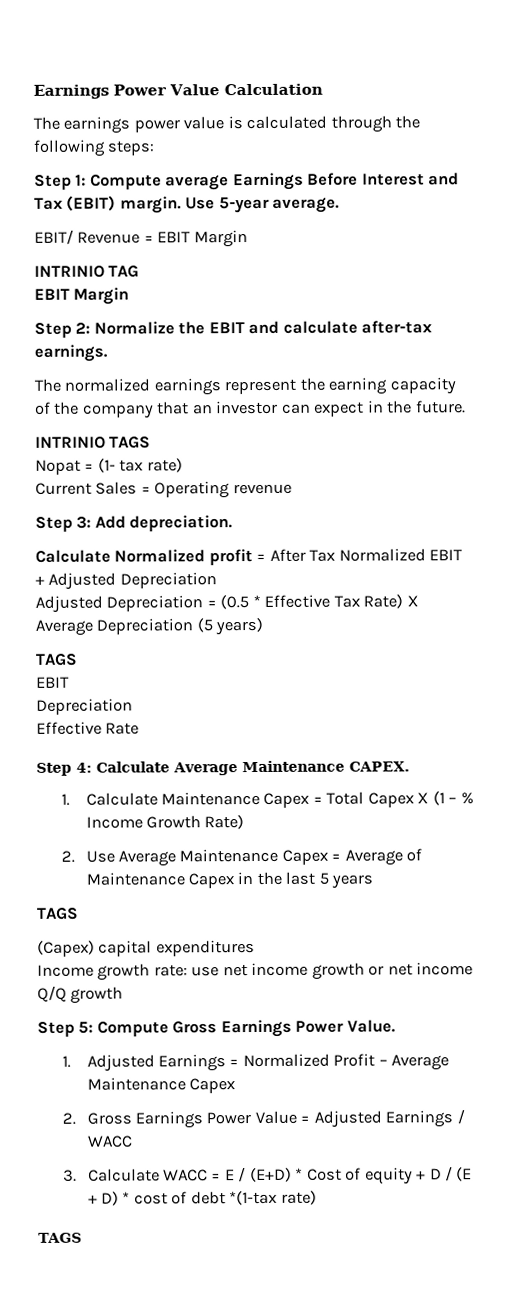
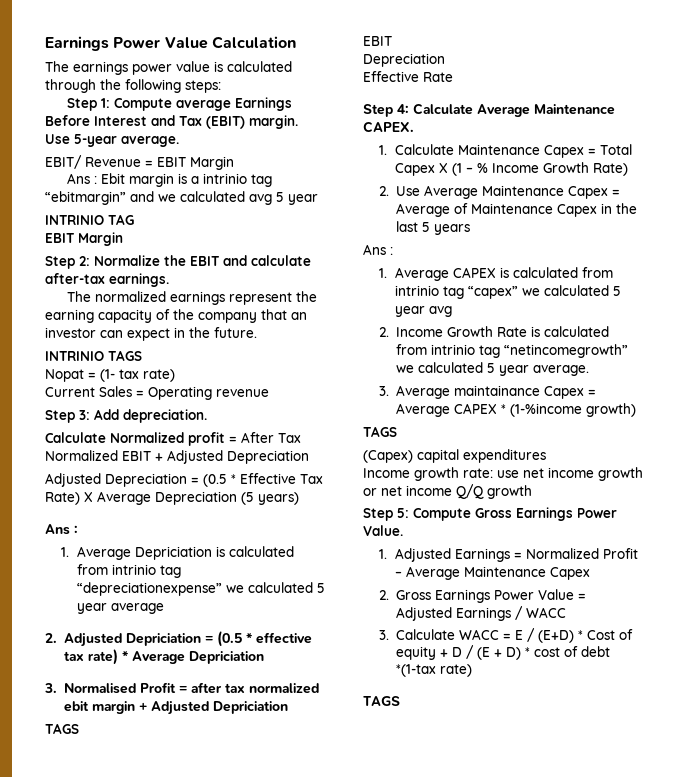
(248, 239) none -> [66,173,272,187] [45,191,318,205] // Ans : Ebit margin is a intrinio tag “ebitmargin” and we calculated avg 5 year
(264, 626) none -> [45,524,78,535] [60,546,294,560] [76,564,181,578] [76,582,325,596] [76,603,164,614] [45,631,312,647] [63,649,264,665] [44,682,319,694] [63,701,288,715] // Ans : // 1. Average Depriciation is calculated from intrinio tag “depreciationexpense” we calculated 5 year average // 2. Adjusted Depriciation = (0.5 * effective tax rate) * Average Depriciation // 3. Normalised Profit = after tax normalized ebit margin + Adjusted Depriciation
(374, 881) none -> [363,244,393,255] [378,267,613,281] [394,285,621,299] [394,306,452,317] [378,326,609,337] [395,344,628,358] [395,362,589,376] [378,385,596,399] [395,403,636,417] // Ans : // 1. Average CAPEX is calculated from intrinio tag “capex” we calculated 5 year avg // 2. Income Growth Rate is calculated from intrinio tag “netincomegrowth” we calculated 5 year average. // 3. Average maintainance Capex = Average CAPEX * (1-%income growth)

